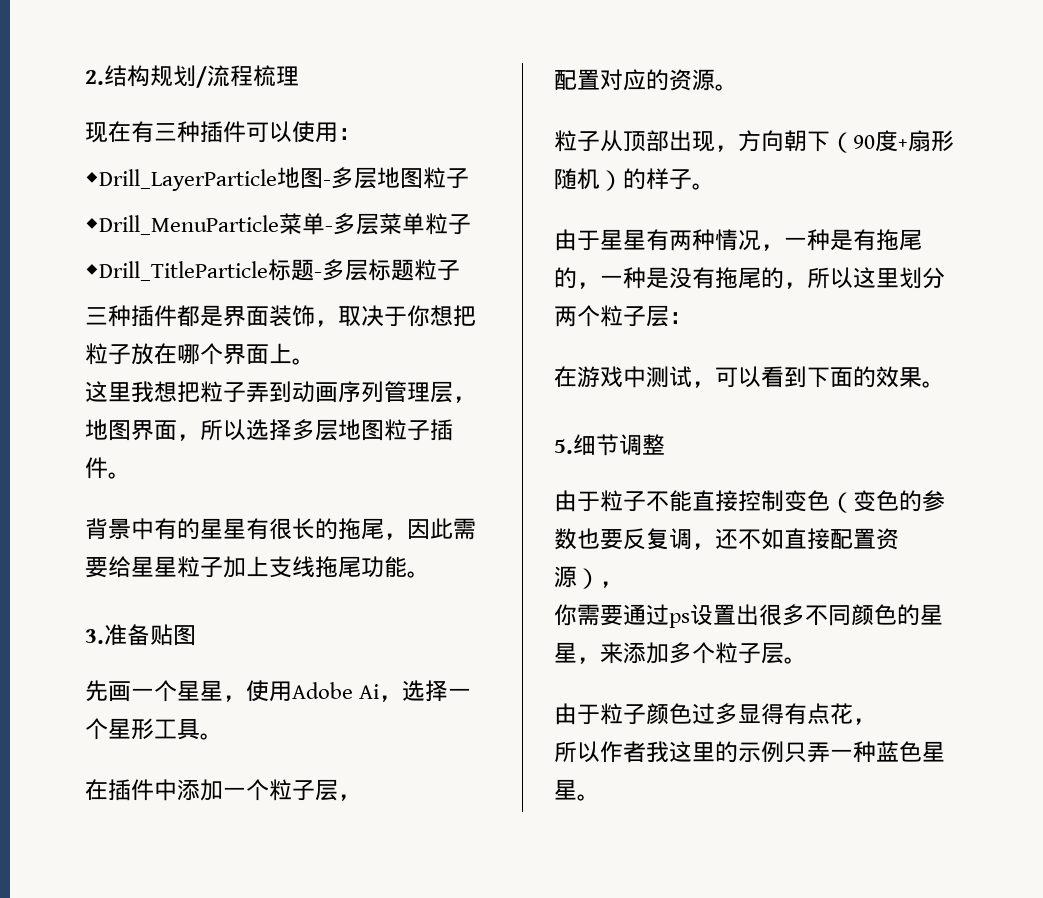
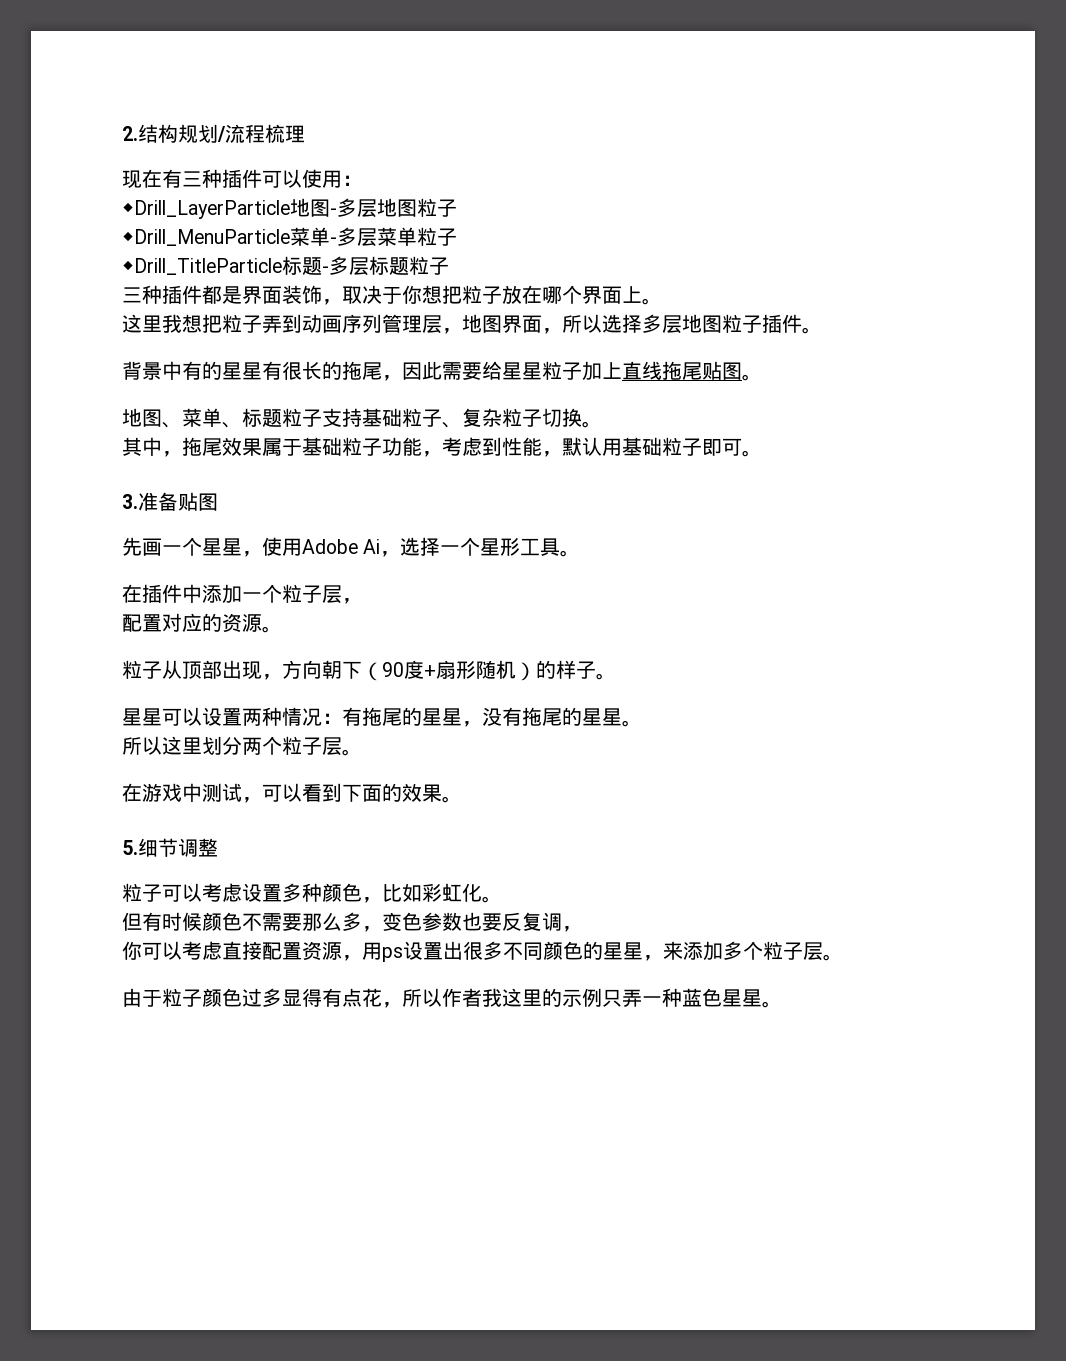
[269,556,407,578] 支线拖尾功能 -> [622,361,762,381] [122,408,602,428] [122,437,742,457] 直线拖尾贴图。 // 地图、菜单、标题粒子支持基础粒子、复杂粒子切换。 // 其中，拖尾效果属于基础粒子功能，考虑到性能，默认用基础粒子即可
[554,229,922,251] [554,267,669,289] 由于星星有两种情况，一种是有拖尾的，一种是 -> [122,707,482,727] 星星可以设置两种情况：有拖尾的星星，
[784,282,807,289] ， -> [582,708,642,727] 星星。 //
[669,312,692,324] ： -> [342,749,362,756] 。
[554,490,922,513] 由于粒子不能直接控制变色（变色的 -> [122,883,502,903] [122,912,422,932] 粒子可以考虑设置多种颜色，比如彩虹化。 // 但有时候颜色不需要那么多，变色
[715,528,784,550] 还不如 -> [122,941,222,960] // 你可以考虑
[577,568,623,589] [554,604,669,626] ）， // 你需要通过 -> [342,942,382,961] ，用
(876, 721) // -> (402, 1005) none

